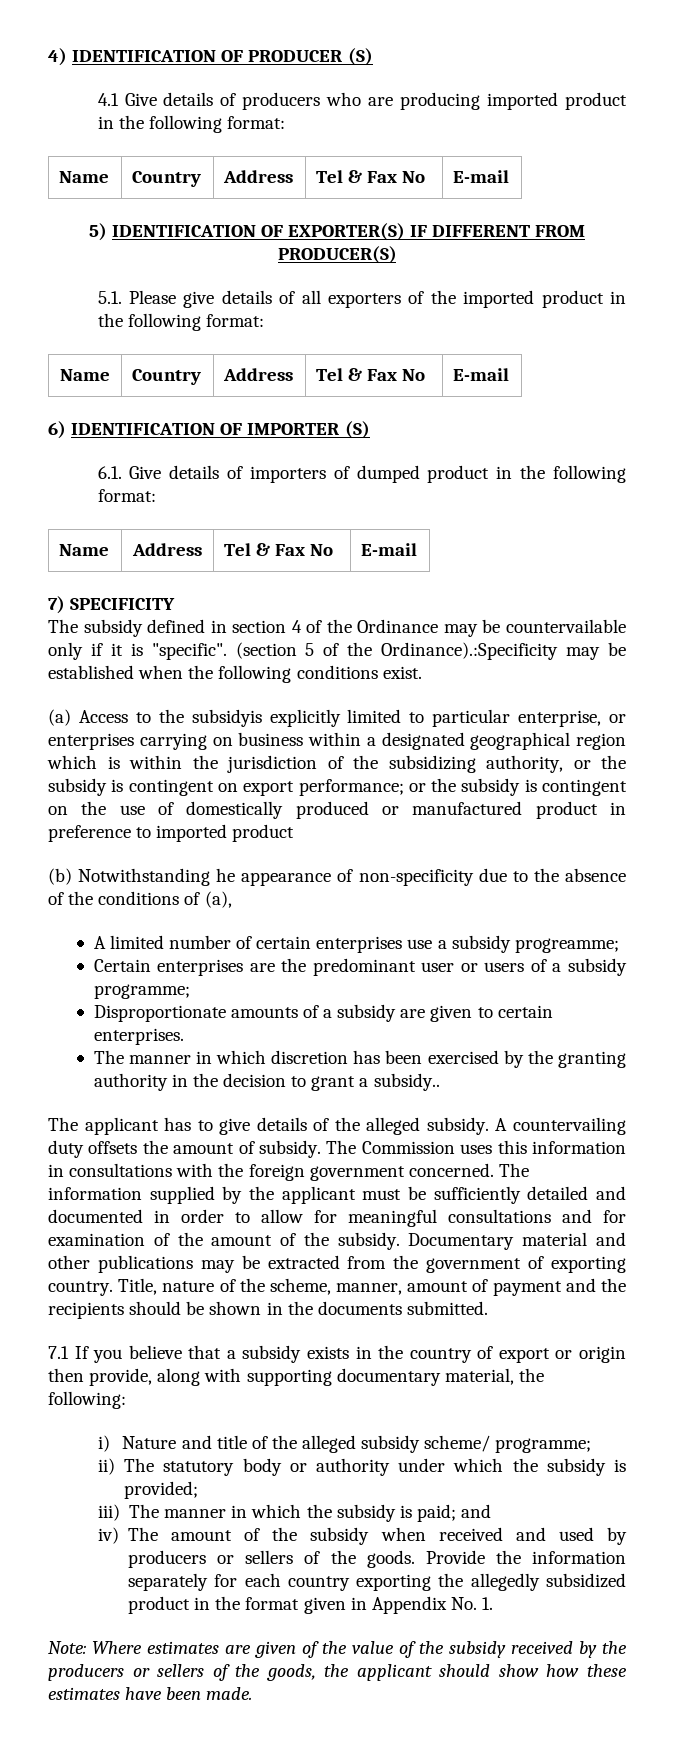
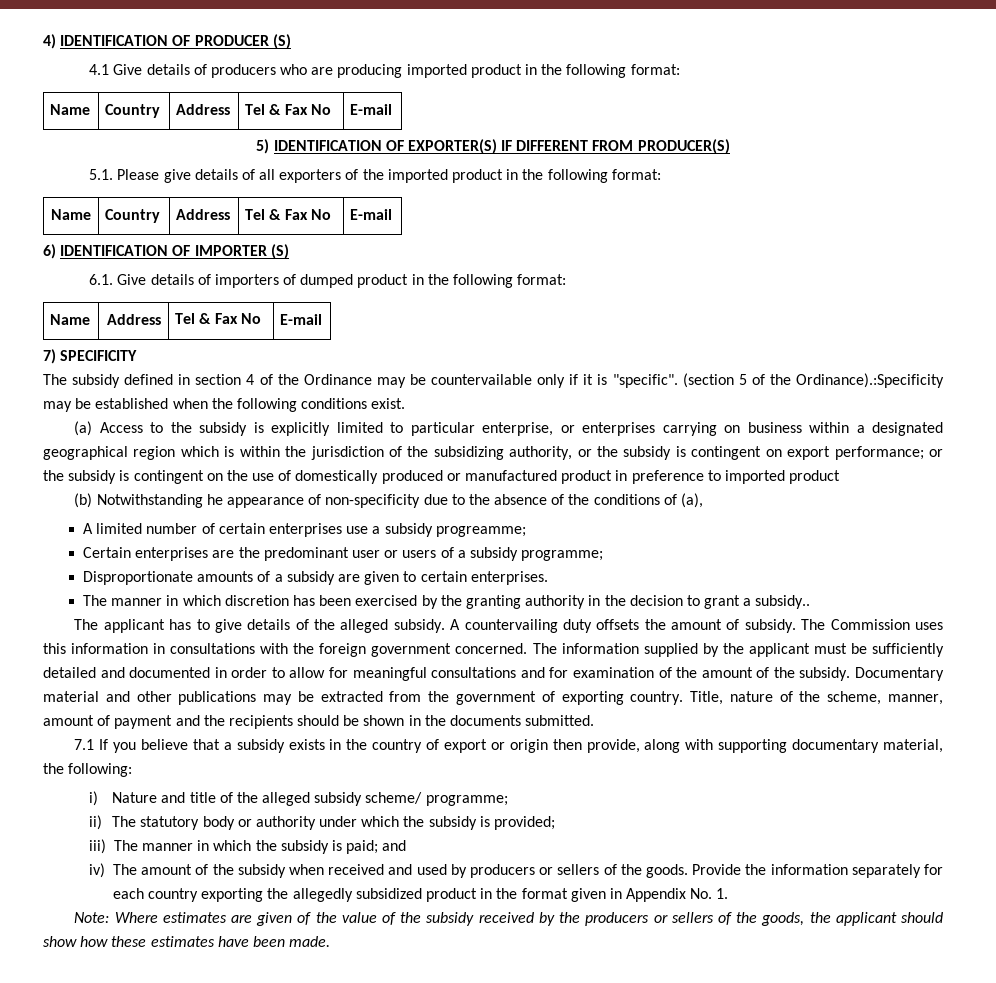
[191,709,262,727] subsidyis -> [199,422,264,436] subsidy is

